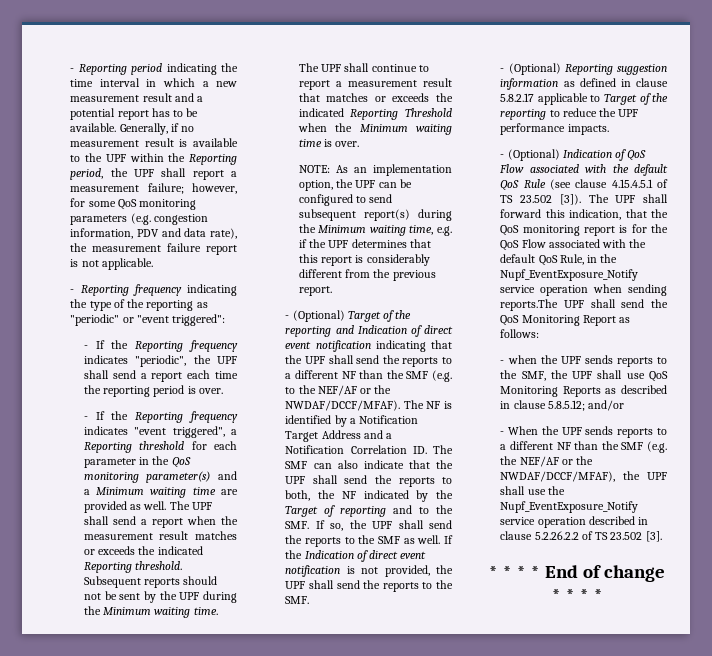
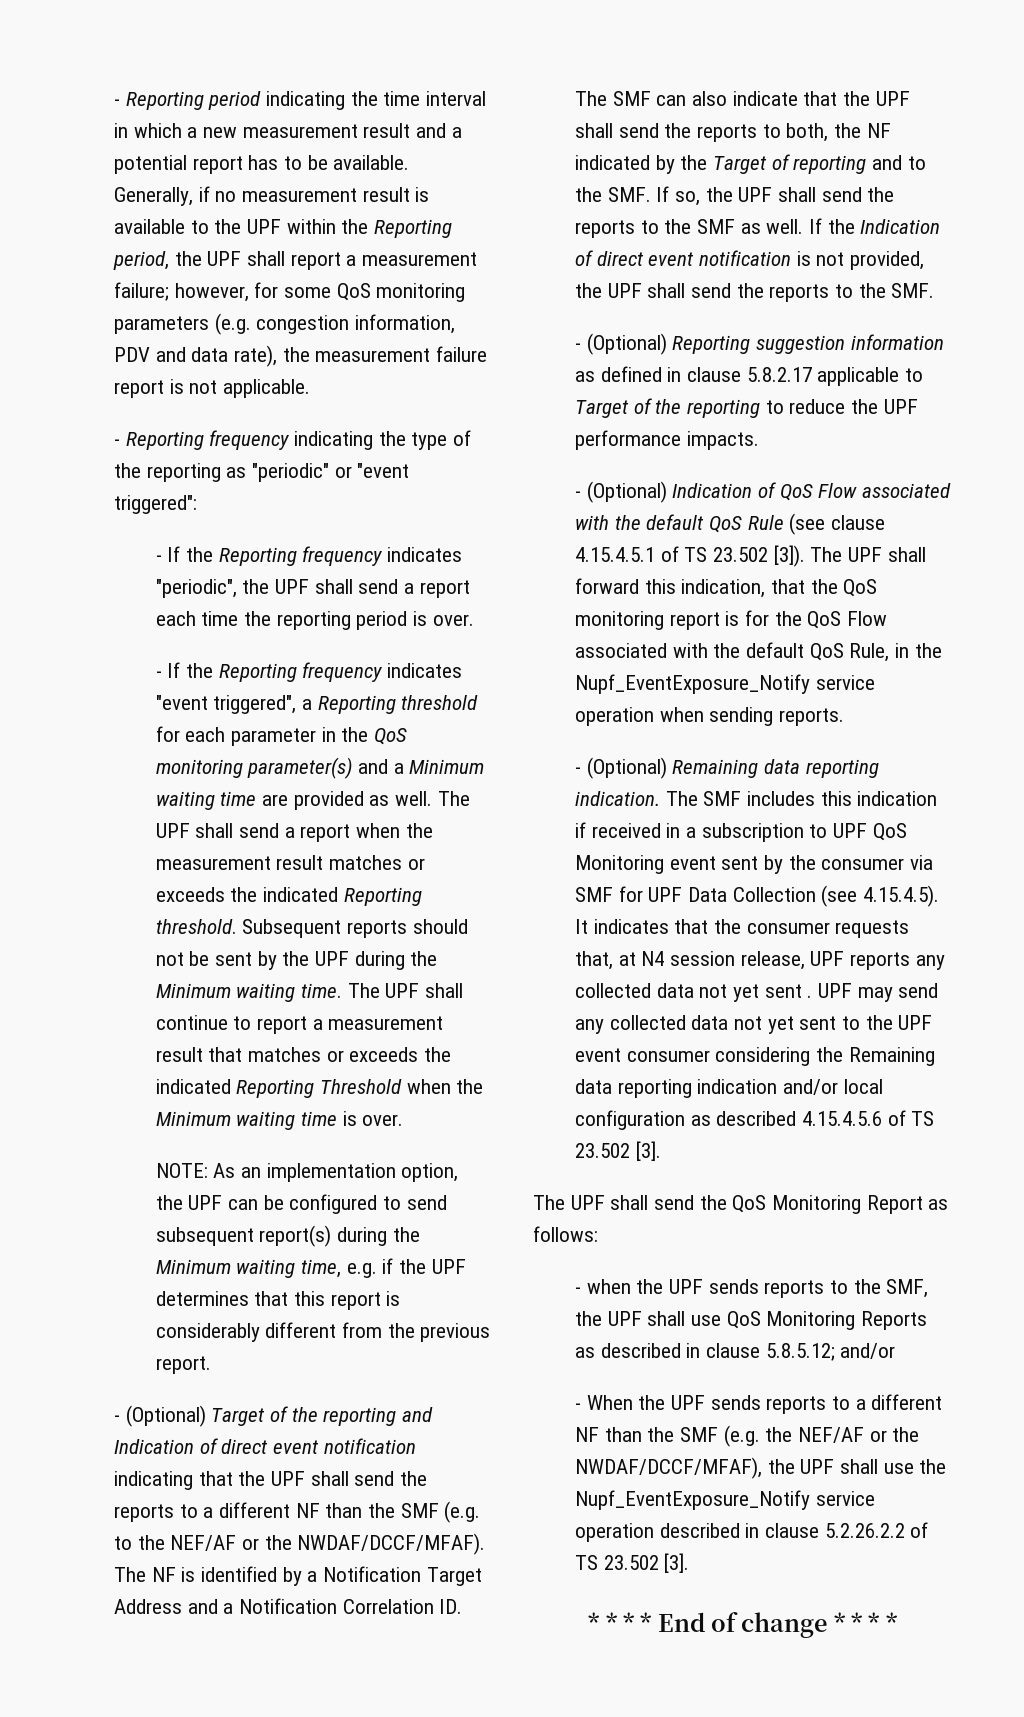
[500,299,559,311] reports.The -> [778,708,844,726] [574,757,879,779] [574,791,938,806] [574,822,907,842] [574,855,933,874] [574,885,939,907] [574,919,910,938] [574,951,945,970] [574,983,939,1002] [574,1015,933,1034] [574,1047,935,1066] [574,1079,883,1098] [574,1110,935,1130] [574,1141,661,1161] [533,1195,565,1210] reports. // - (Optional) Remaining data reporting indication. The SMF includes this indication if received in a subscription to UPF QoS Monitoring event sent by the consumer via SMF for UPF Data Collection (see 4.15.4.5). It indicates that the consumer requests that, at N4 session release, UPF reports any collected data not yet sent . UPF may send any collected data not yet sent to the UPF event consumer considering the Remaining data reporting indication and/or local configuration as described 4.15.4.5.6 of TS 23.502 [3]. // The

